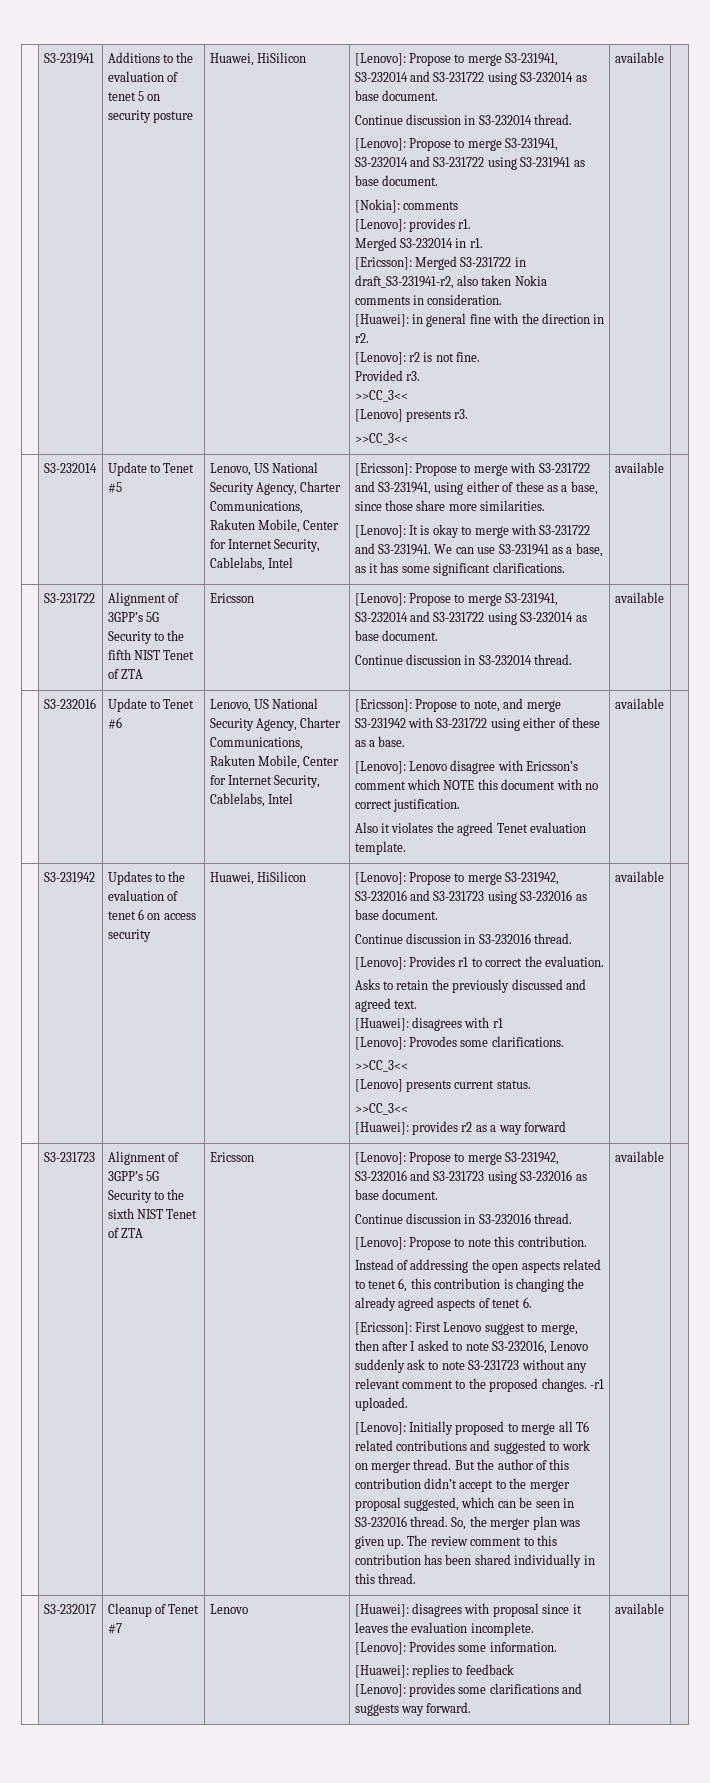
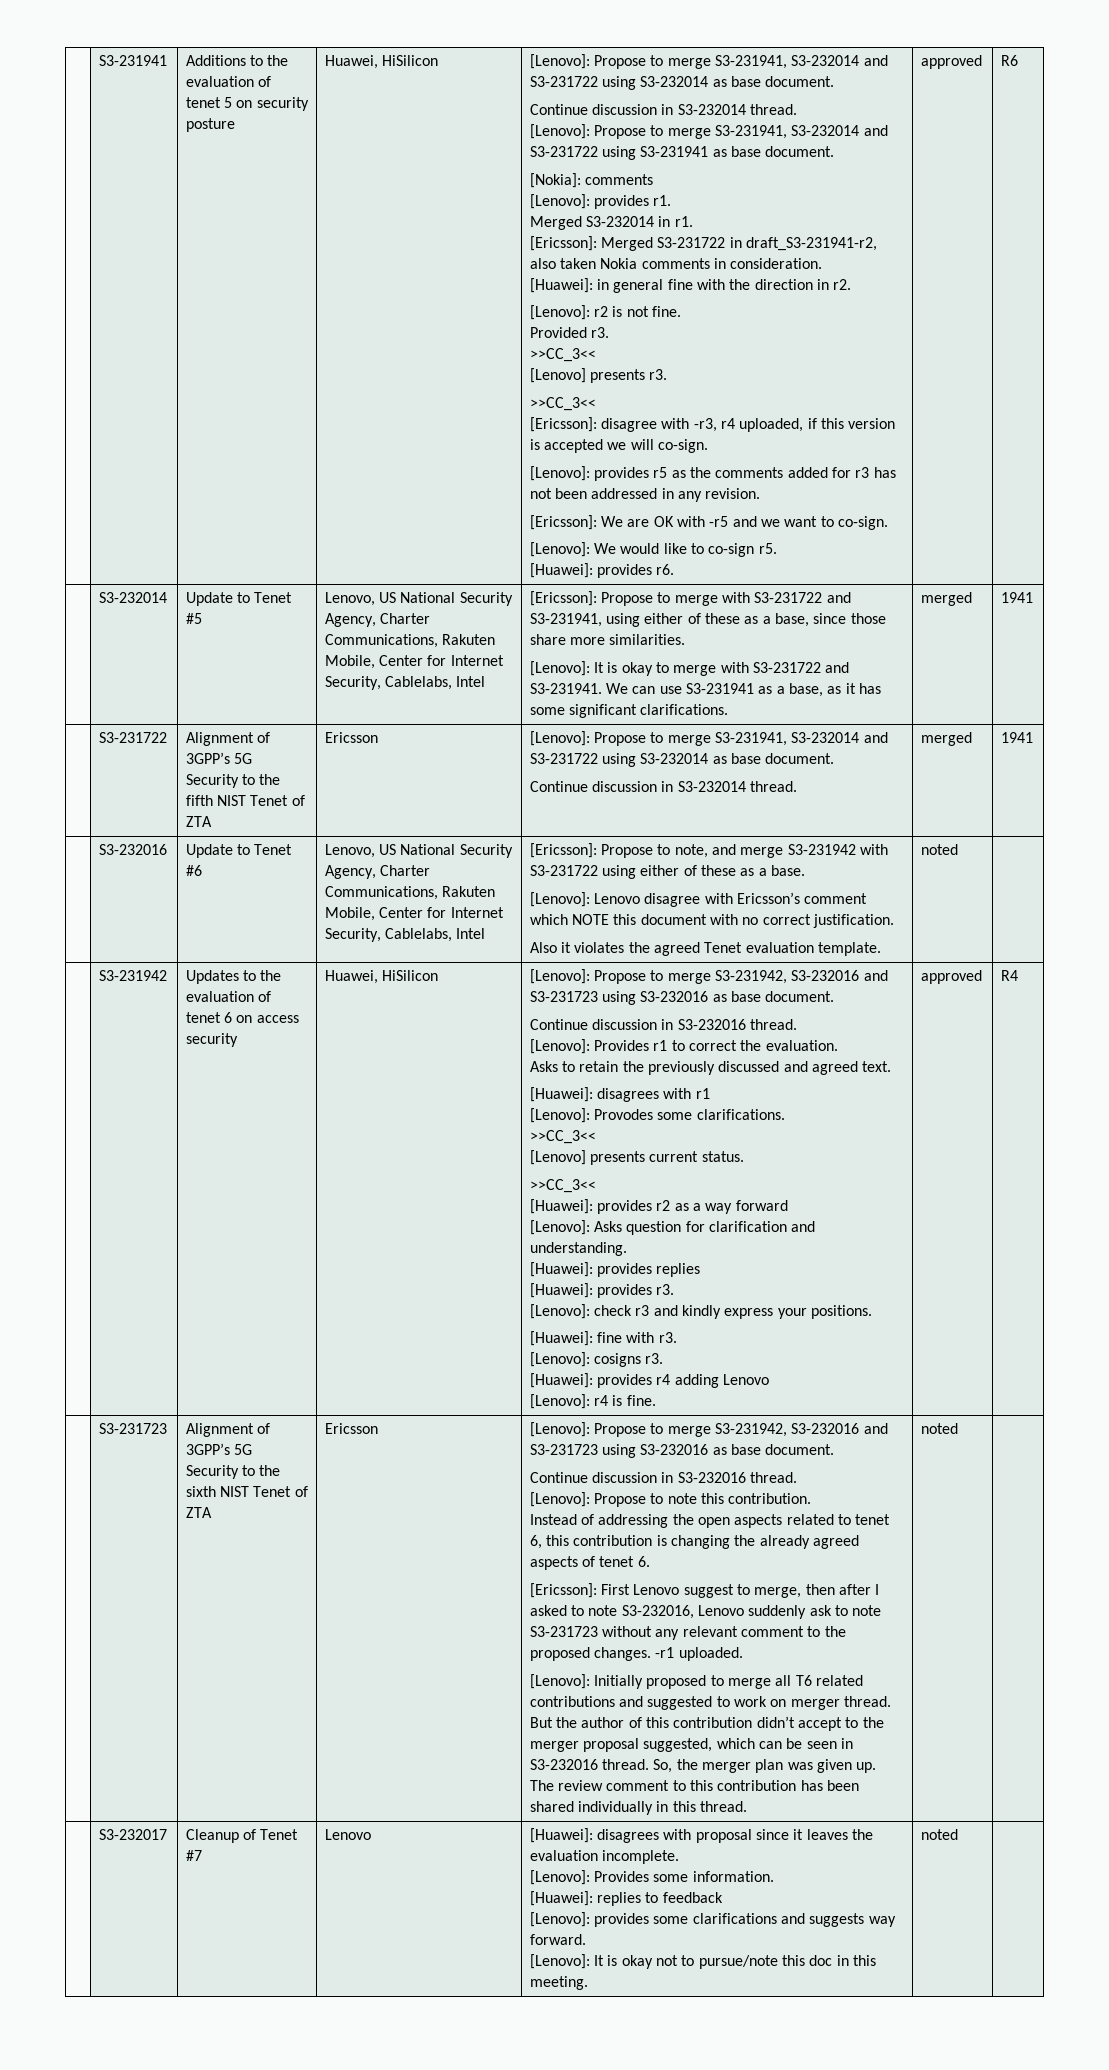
[614,52,664,63] | available | -> [529,417,896,432] [529,439,709,453] [529,466,896,481] [529,488,761,502] [529,515,888,530] [529,542,777,557] [529,563,675,578] [920,55,982,69] [1000,55,1018,66] // [Ericsson]: disagree with -r3, r4 uploaded, if this version is accepted we will co-sign. // [Lenovo]: provides r5 as the comments added for r3 has not been addressed in any revision. // [Ericsson]: We are OK with -r5 and we want to co-sign. // [Lenovo]: We would like to co-sign r5. // [Huawei]: provides r6. | approved | R6
[614,462,664,473] available | -> [920,592,972,606] [1000,592,1033,603] merged | 1941
[614,592,664,603] available | -> [920,732,972,746] [1000,732,1033,743] merged | 1941
[614,698,664,709] available -> [920,844,958,855] noted
[614,871,664,882] | available | -> [529,1220,816,1235] [529,1242,627,1256] [529,1262,701,1277] [529,1283,675,1298] [529,1304,873,1319] [529,1331,677,1346] [529,1352,664,1367] [529,1373,770,1388] [529,1394,656,1409] [920,970,982,984] [1000,970,1018,981] // [Lenovo]: Asks question for clarification and understanding. // [Huawei]: provides replies // [Huawei]: provides r3. // [Lenovo]: check r3 and kindly express your positions. // [Huawei]: fine with r3. // [Lenovo]: cosigns r3. // [Huawei]: provides r4 adding Lenovo // [Lenovo]: r4 is fine. | approved | R4
[614,1151,664,1162] available -> [920,1423,958,1434] noted
[614,1603,664,1614] | available -> [529,1954,876,1969] [529,1976,588,1990] [920,1829,958,1840] // [Lenovo]: It is okay not to pursue/note this doc in this meeting. | noted

